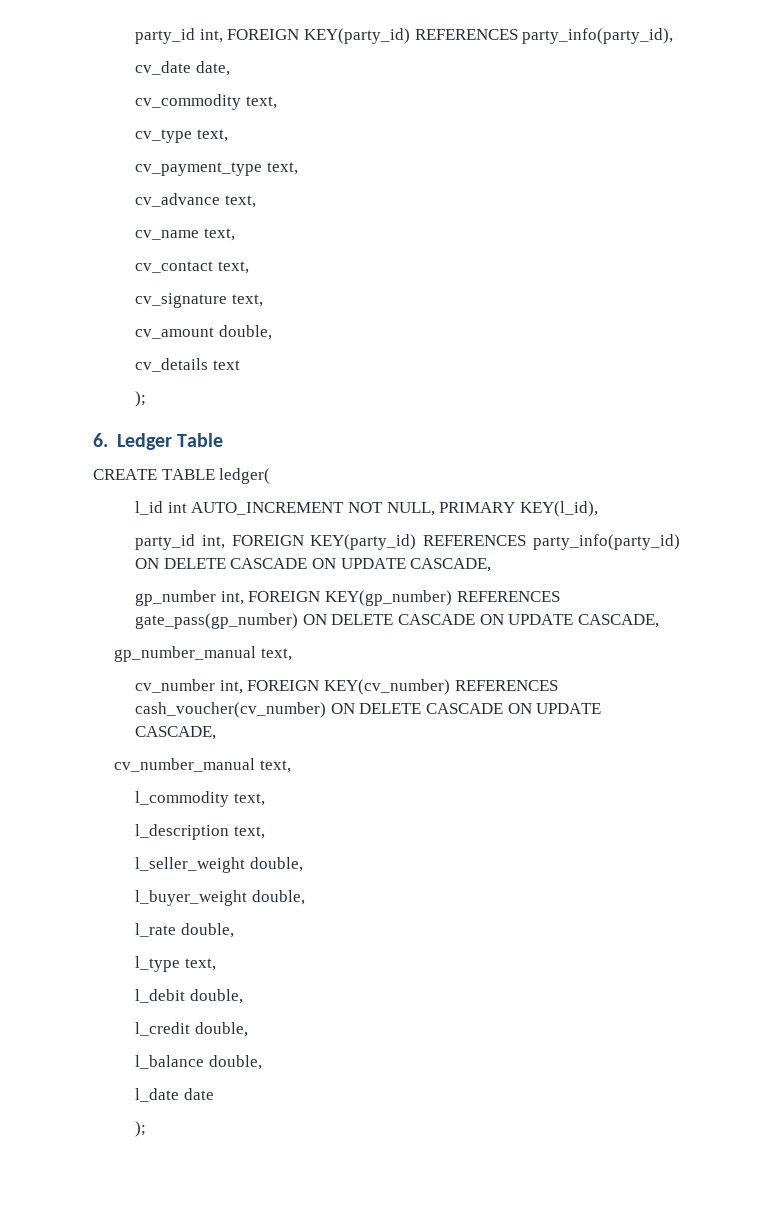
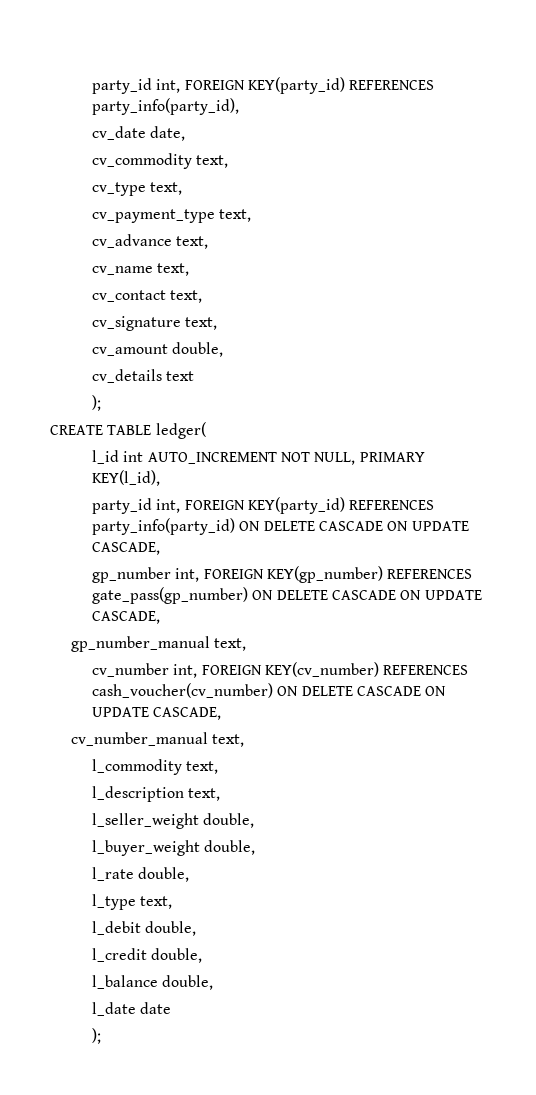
[93,433,223,450] // 6. Ledger Table -> (101, 403) none

